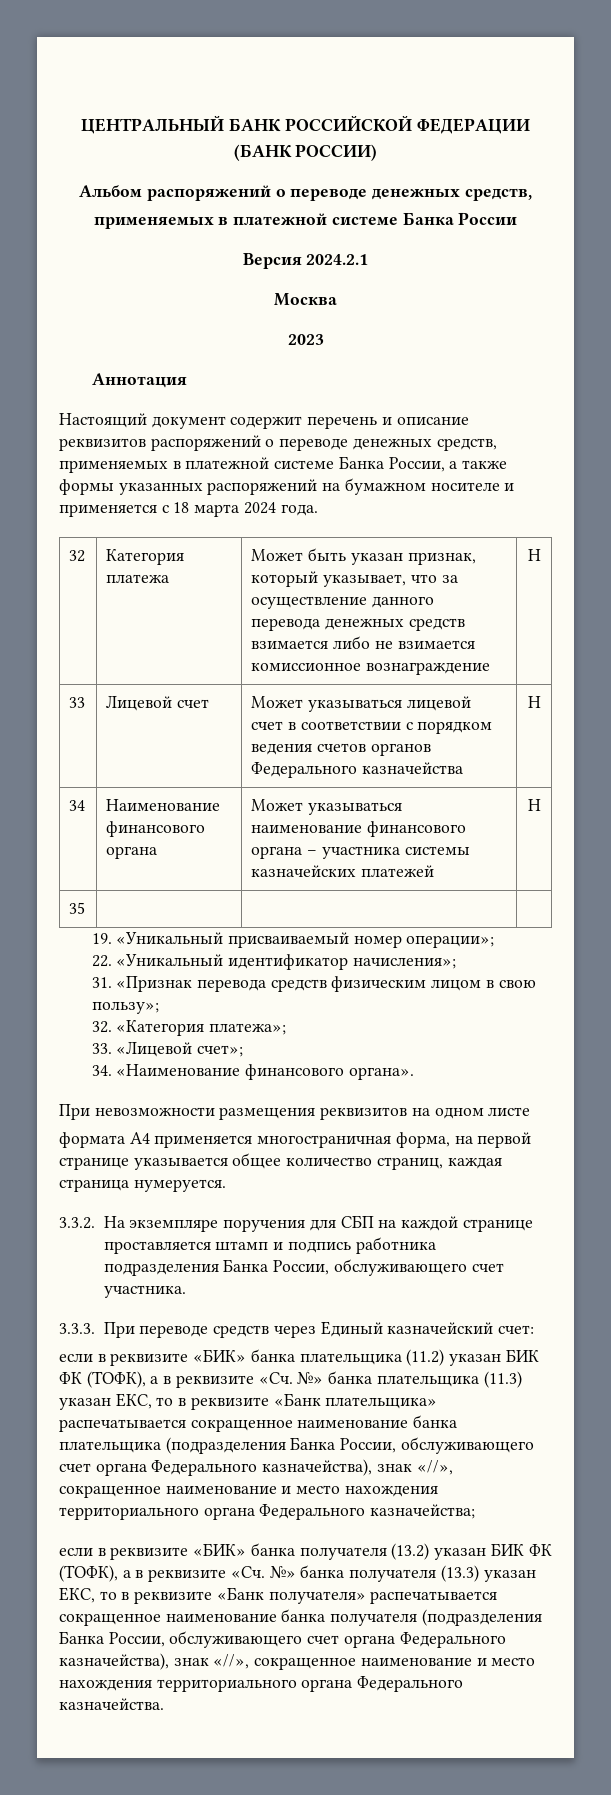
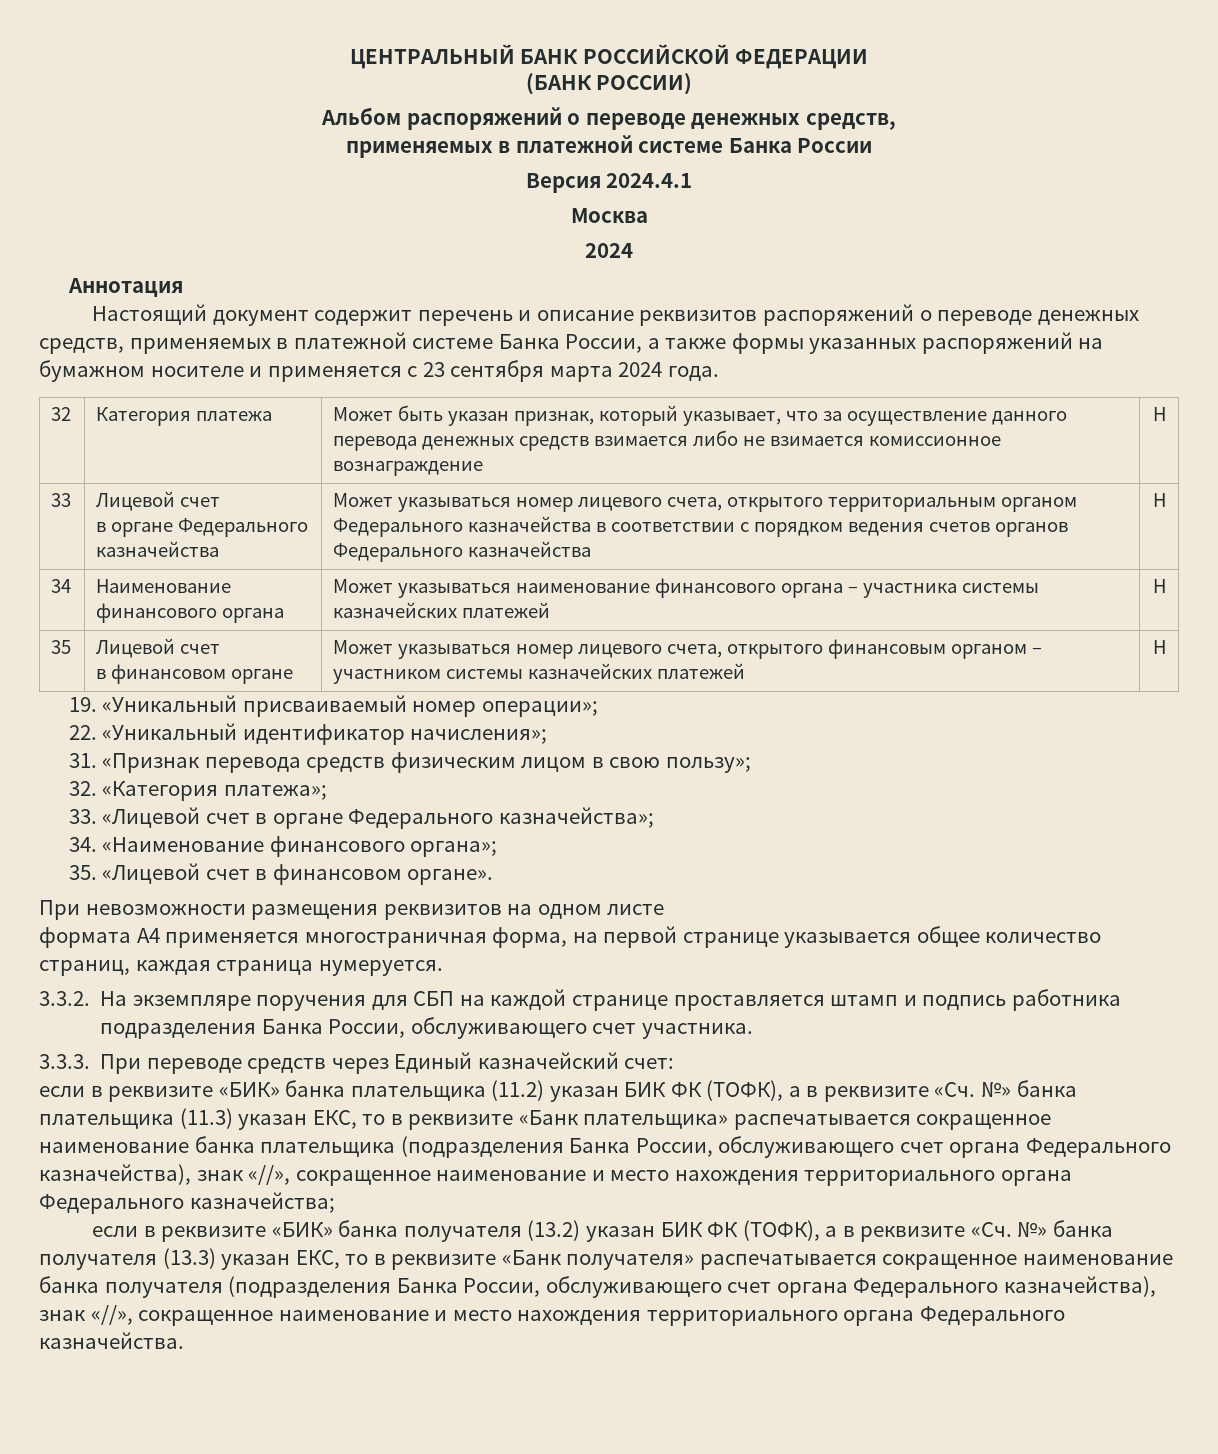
[306,254,369,265] 2024.2.1 -> [606,173,693,188] 2024.4.1
[287,334,324,345] 2023 -> [585,243,633,258] 2024
[173,502,190,513] 18 -> [422,360,545,382] 23 сентября
[251,696,471,712] [251,721,284,730] | Может указываться лицевой счет -> [96,518,309,537] [96,541,220,557] [333,493,1078,512] [333,516,592,537] // в органе Федерального казначейства | Может указываться номер лицевого счета, открытого территориальным органом Федерального казначейства
(86, 908) | | -> [96,638,221,658] [96,664,294,684] [333,639,1043,659] [333,663,746,684] [1152,640,1166,654] Лицевой счет // в финансовом органе | Может указываться номер лицевого счета, открытого финансовым органом – участником системы казначейских платежей | Н
[196,1045,243,1057] [91,1064,414,1080] счет»; // 34. «Наименование финансового органа». -> [205,807,654,829] [68,836,498,857] [68,863,494,885] счет в органе Федерального казначейства»; // 34. «Наименование финансового органа»; // 35. «Лицевой счет в финансовом органе».

